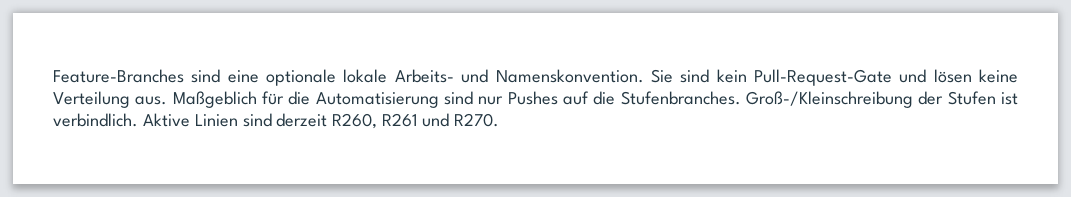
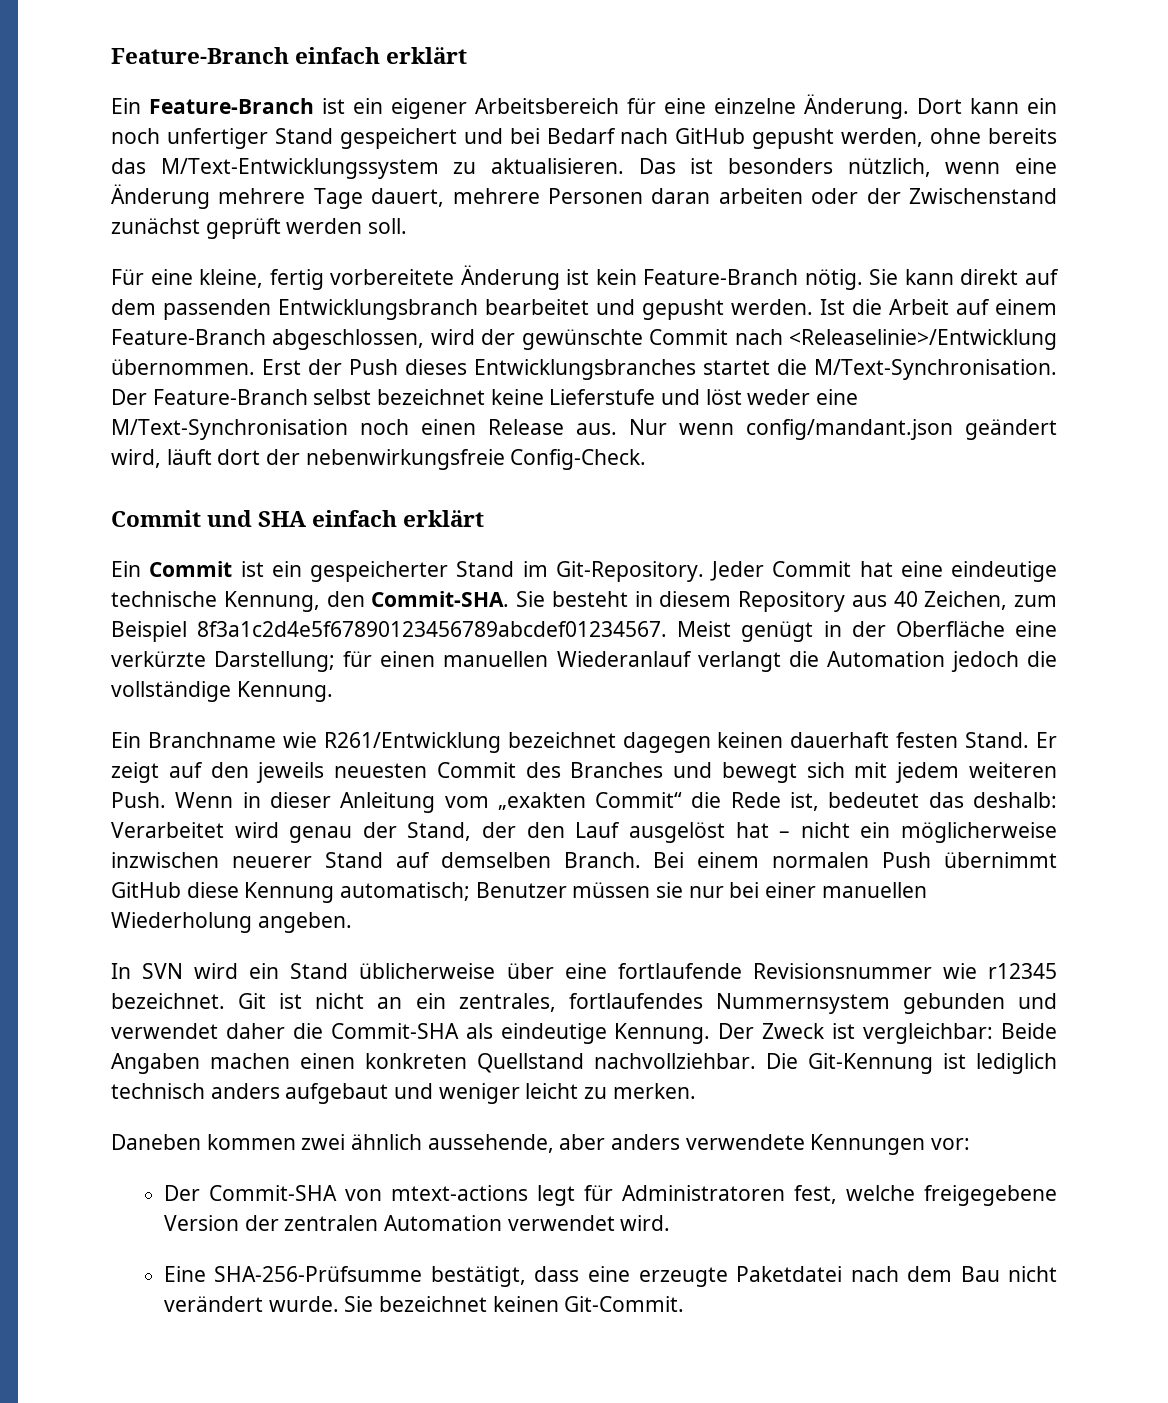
[53,69,1019,86] [53,91,1019,108] [53,113,499,129] Feature-Branches sind eine optionale lokale Arbeits- und Namenskonvention. Sie sind kein Pull-Request-Gate und lösen keine Verteilung aus. Maßgeblich für die Automatisierung sind nur Pushes auf die Stufenbranches. Groß-/Kleinschreibung der Stufen ist verbindlich. Aktive Linien sind derzeit R260, R261 und R270. -> [111,47,468,64] [111,94,1057,119] [111,128,1057,149] [111,158,1057,179] [111,184,1057,209] [111,218,408,239] [111,265,1059,290] [111,299,1057,320] [111,329,1057,350] [111,359,1057,380] [111,389,859,405] [111,419,1057,440] [111,449,647,470] [111,510,485,527] [111,561,1057,582] [111,591,1057,612] [111,621,1057,642] [111,651,1057,672] [111,681,333,702] [111,732,1057,753] [111,762,1057,783] [111,792,1057,813] [111,822,1058,843] [111,852,1057,868] [111,882,927,903] [111,912,352,933] [111,963,1057,979] [111,993,1057,1014] [111,1023,1057,1044] [111,1053,1057,1074] [111,1083,696,1104] [111,1134,971,1155] [163,1185,1057,1206] [163,1215,671,1231] [163,1266,1057,1287] [163,1296,685,1312] Feature-Branch einfach erklärt // Ein Feature-Branch ist ein eigener Arbeitsbereich für eine einzelne Änderung. Dort kann ein noch unfertiger Stand gespeichert und bei Bedarf nach GitHub gepusht werden, ohne bereits das M/Text-Entwicklungssystem zu aktualisieren. Das ist besonders nützlich, wenn eine Änderung mehrere Tage dauert, mehrere Personen daran arbeiten oder der Zwischenstand zunächst geprüft werden soll. // Für eine kleine, fertig vorbereitete Änderung ist kein Feature-Branch nötig. Sie kann direkt auf dem passenden Entwicklungsbranch bearbeitet und gepusht werden. Ist die Arbeit auf einem Feature-Branch abgeschlossen, wird der gewünschte Commit nach <Releaselinie>/Entwicklung übernommen. Erst der Push dieses Entwicklungsbranches startet die M/Text-Synchronisation. Der Feature-Branch selbst bezeichnet keine Lieferstufe und löst weder eine M/Text-Synchronisation noch einen Release aus. Nur wenn config/mandant.json geändert wird, läuft dort der nebenwirkungsfreie Config-Check. // Commit und SHA einfach erklärt // Ein Commit ist ein gespeicherter Stand im Git-Repository. Jeder Commit hat eine eindeutige technische Kennung, den Commit-SHA. Sie besteht in diesem Repository aus 40 Zeichen, zum Beispiel 8f3a1c2d4e5f67890123456789abcdef01234567. Meist genügt in der Oberfläche eine verkürzte Darstellung; für einen manuellen Wiederanlauf verlangt die Automation jedoch die vollständige Kennung. // Ein Branchname wie R261/Entwicklung bezeichnet dagegen keinen dauerhaft festen Stand. Er zeigt auf den jeweils neuesten Commit des Branches und bewegt sich mit jedem weiteren Push. Wenn in dieser Anleitung vom „exakten Commit“ die Rede ist, bedeutet das deshalb: Verarbeitet wird genau der Stand, der den Lauf ausgelöst hat – nicht ein möglicherweise inzwischen neuerer Stand auf demselben Branch. Bei einem normalen Push übernimmt GitHub diese Kennung automatisch; Benutzer müssen sie nur bei einer manuellen Wiederholung angeben. // In SVN wird ein Stand üblicherweise über eine fortlaufende Revisionsnummer wie r12345 bezeichnet. Git ist nicht an ein zentrales, fortlaufendes Nummernsystem gebunden und verwendet daher die Commit-SHA als eindeutige Kennung. Der Zweck ist vergleichbar: Beide Angaben machen einen konkreten Quellstand nachvollziehbar. Die Git-Kennung ist lediglich technisch anders aufgebaut und weniger leicht zu merken. // Daneben kommen zwei ähnlich aussehende, aber anders verwendete Kennungen vor: // Der Commit-SHA von mtext-actions legt für Administratoren fest, welche freigegebene Version der zentralen Automation verwendet wird. // Eine SHA-256-Prüfsumme bestätigt, dass eine erzeugte Paketdatei nach dem Bau nicht verändert wurde. Sie bezeichnet keinen Git-Commit.

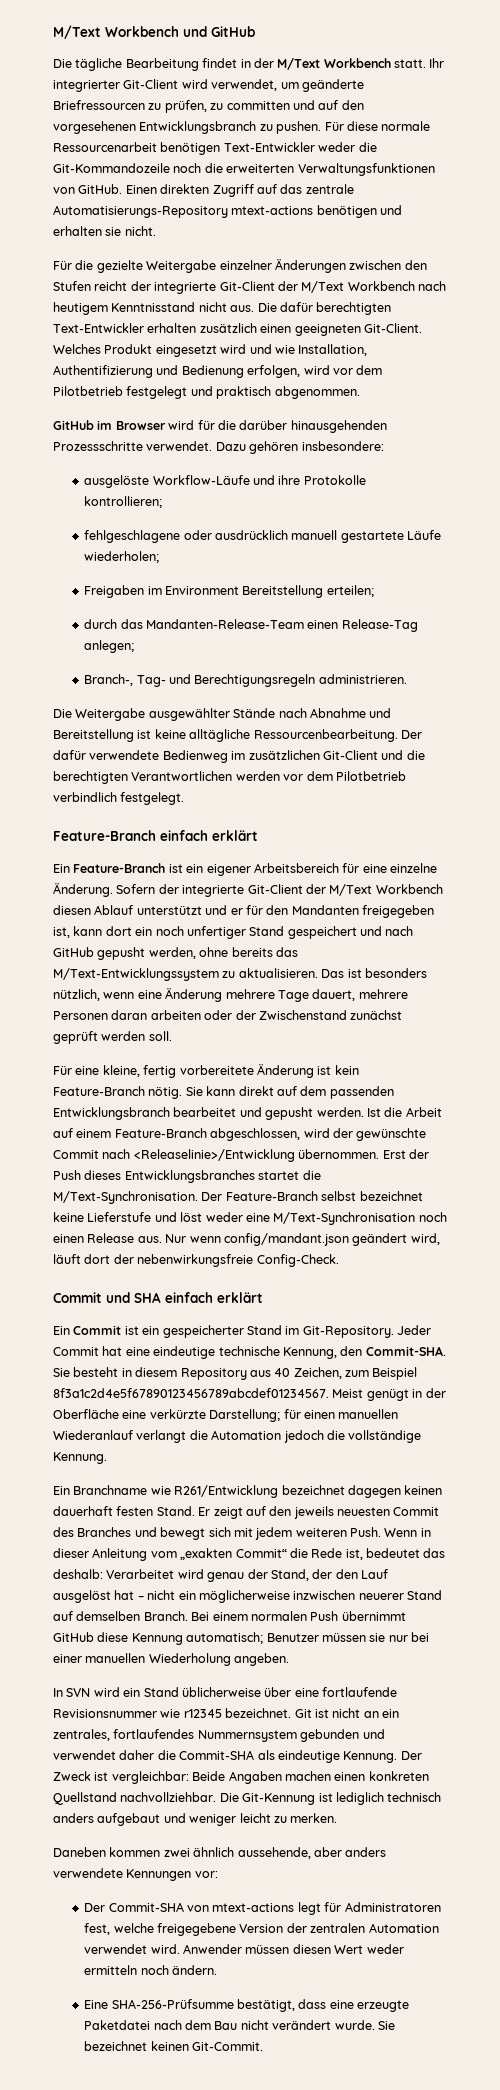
(111, 55) none -> [53,25,255,39] [53,58,445,71] [53,79,364,92] [53,100,364,113] [53,121,431,134] [53,142,377,155] [53,163,435,176] [53,184,354,197] [53,205,403,218] [53,226,156,236] [53,259,427,273] [53,281,446,294] [53,302,392,315] [53,323,422,336] [53,344,368,357] [53,365,383,378] [53,386,360,399] [53,420,387,433] [53,441,384,454] [84,475,366,488] [84,496,163,508] [84,530,442,543] [84,551,160,563] [84,585,374,598] [84,619,418,632] [84,640,135,653] [84,674,407,687] [53,708,392,721] [53,729,422,742] [53,750,425,763] [53,771,406,784] [53,792,185,805] M/Text Workbench und GitHub // Die tägliche Bearbeitung findet in der M/Text Workbench statt. Ihr integrierter Git-Client wird verwendet, um geänderte Briefressourcen zu prüfen, zu committen und auf den vorgesehenen Entwicklungsbranch zu pushen. Für diese normale Ressourcenarbeit benötigen Text-Entwickler weder die Git-Kommandozeile noch die erweiterten Verwaltungsfunktionen von GitHub. Einen direkten Zugriff auf das zentrale Automatisierungs-Repository mtext-actions benötigen und erhalten sie nicht. // Für die gezielte Weitergabe einzelner Änderungen zwischen den Stufen reicht der integrierte Git-Client der M/Text Workbench nach heutigem Kenntnisstand nicht aus. Die dafür berechtigten Text-Entwickler erhalten zusätzlich einen geeigneten Git-Client. Welches Produkt eingesetzt wird und wie Installation, Authentifizierung und Bedienung erfolgen, wird vor dem Pilotbetrieb festgelegt und praktisch abgenommen. // GitHub im Browser wird für die darüber hinausgehenden Prozessschritte verwendet. Dazu gehören insbesondere: // ausgelöste Workflow-Läufe und ihre Protokolle kontrollieren; // fehlgeschlagene oder ausdrücklich manuell gestartete Läufe wiederholen; // Freigaben im Environment Bereitstellung erteilen; // durch das Mandanten-Release-Team einen Release-Tag anlegen; // Branch-, Tag- und Berechtigungsregeln administrieren. // Die Weitergabe ausgewählter Stände nach Abnahme und Bereitstellung ist keine alltägliche Ressourcenbearbeitung. Der dafür verwendete Bedienweg im zusätzlichen Git-Client und die berechtigten Verantwortlichen werden vor dem Pilotbetrieb verbindlich festgelegt. //
[917,98,1019,114] Dort kann -> [116,884,443,897] [53,905,434,918] [53,926,132,938] Sofern der integrierte Git-Client der M/Text Workbench diesen Ablauf unterstützt und er für den Mandanten freigegeben ist, kann dort
[509,128,616,144] bei Bedarf -> (382, 931) none
(671, 1223) none -> [183,1944,404,1954] [84,1965,218,1975] Anwender müssen diesen Wert weder ermitteln noch ändern.

